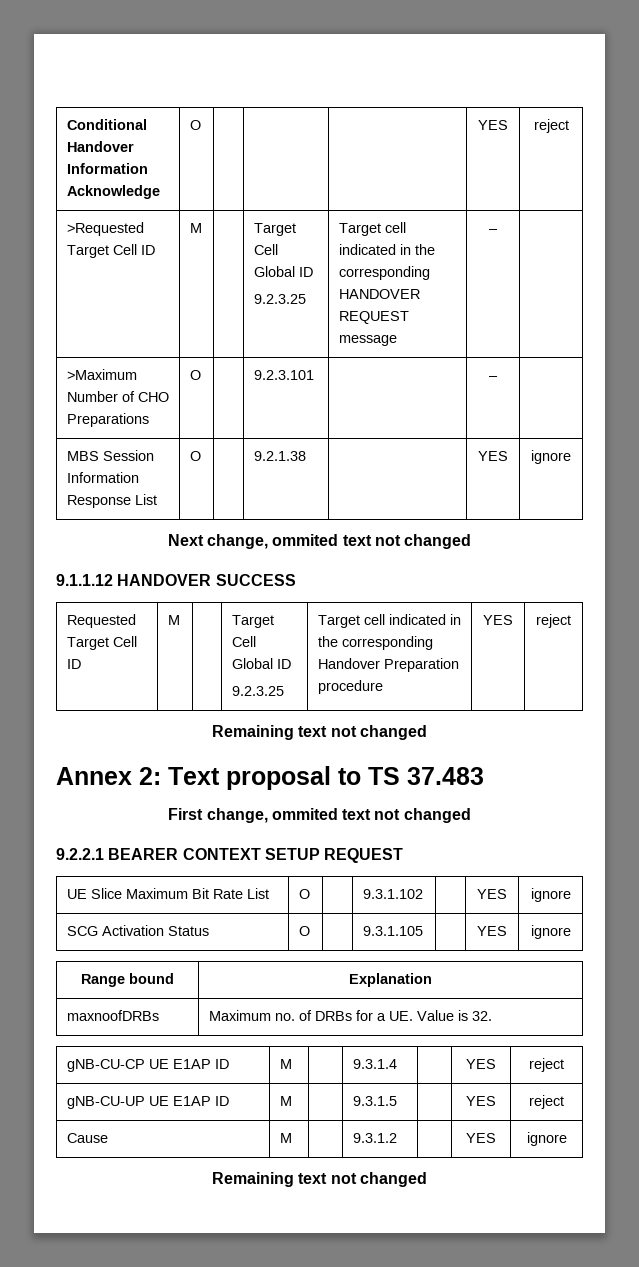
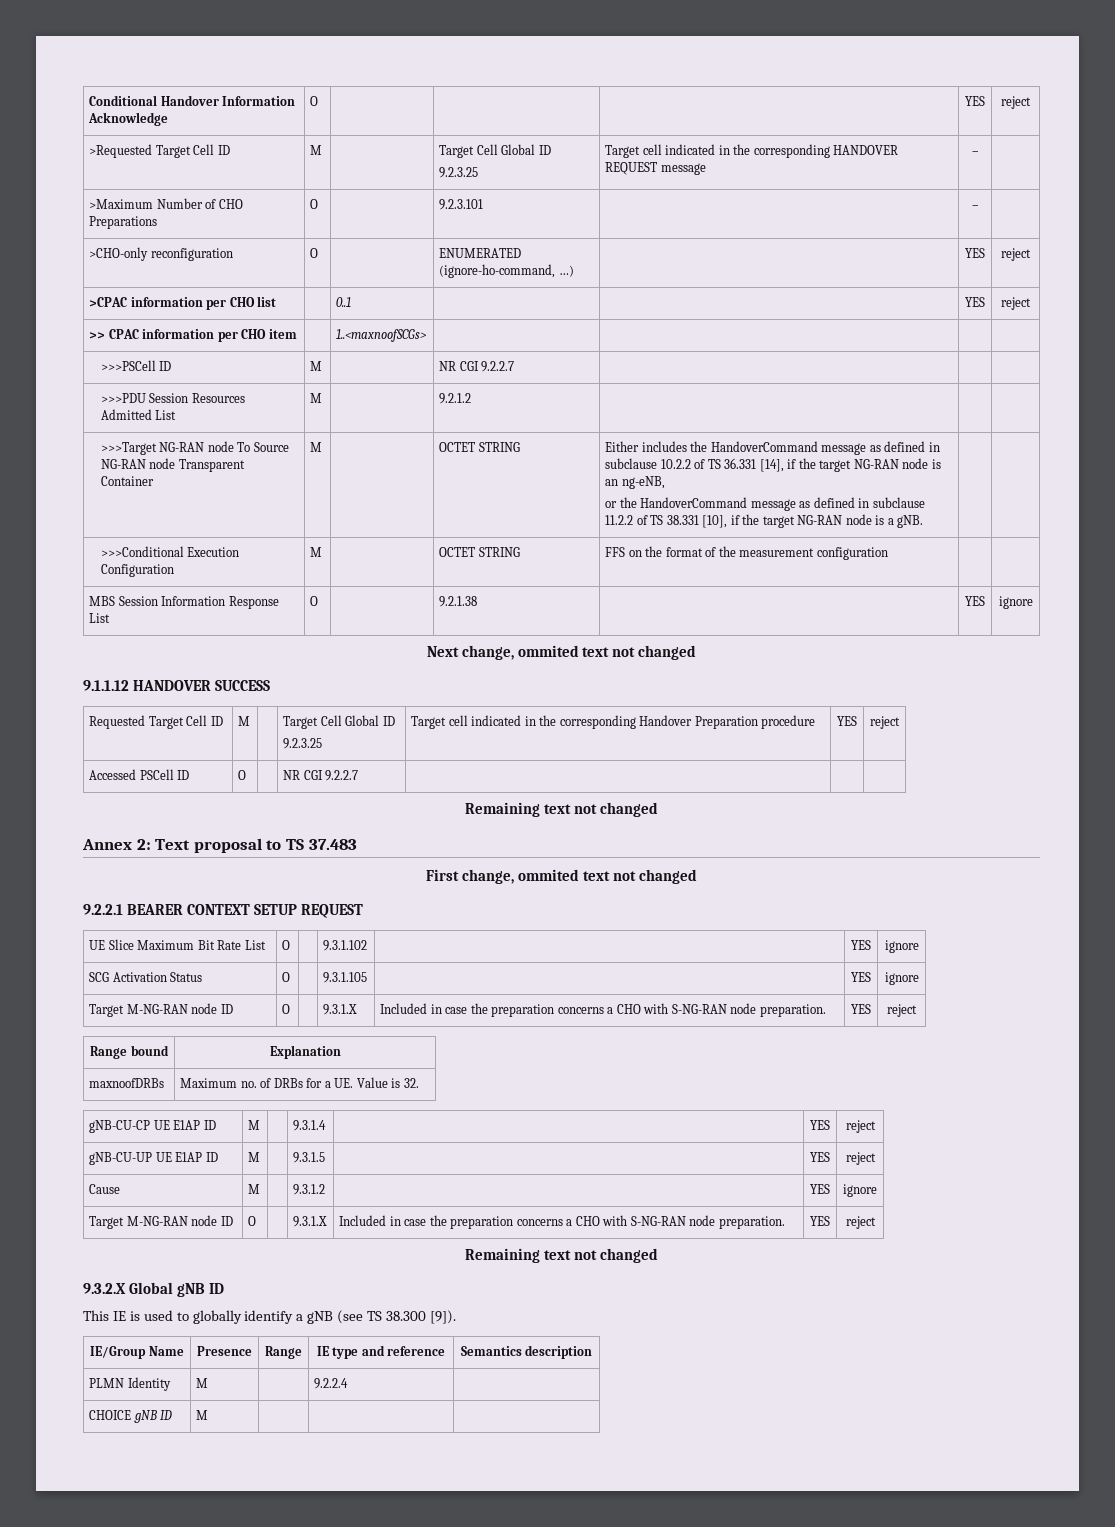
(498, 378) none -> [89,247,233,261] [310,248,319,258] [439,248,522,258] [439,264,574,278] [965,248,985,258] [1001,248,1031,261] [89,296,277,310] [336,297,352,307] [965,297,985,307] [1001,297,1031,310] [89,329,297,342] [336,329,428,342] [100,360,172,371] [310,361,323,371] [439,361,515,372] [100,393,245,403] [100,409,177,420] [310,393,323,403] [439,393,472,404] [100,441,289,455] [100,458,245,472] [100,476,154,486] [310,442,323,452] [439,442,520,452] [605,441,940,455] [605,458,941,472] [605,476,665,489] [605,497,925,511] [605,514,924,528] [100,546,240,557] [100,564,174,577] [310,547,323,557] [439,547,520,557] [605,546,888,560] // >CHO-only reconfiguration | O | | ENUMERATED (ignore-ho-command, …) | | YES | reject // >CPAC information per CHO list | | 0..1 | | | YES | reject // >> CPAC information per CHO item | | 1..<maxnoofSCGs> | | | | // >>>PSCell ID | M | | NR CGI 9.2.2.7 | | | // >>>PDU Session Resources Admitted List | M | | 9.2.1.2 | | | // >>>Target NG-RAN node To Source NG-RAN node Transparent Container | M | | OCTET STRING | Either includes the HandoverCommand message as defined in subclause 10.2.2 of TS 36.331 [14], if the target NG-RAN node is an ng-eNB, // or the HandoverCommand message as defined in subclause 11.2.2 of TS 38.331 [10], if the target NG-RAN node is a gNB. | | // >>>Conditional Execution Configuration | M | | OCTET STRING | FFS on the format of the measurement configuration | |
(571, 621) none -> [89,769,190,780] [238,770,247,780] [283,770,359,781] // Accessed PSCell ID | O | | NR CGI 9.2.2.7 | | |
(571, 932) none -> [89,1003,233,1017] [282,1004,291,1014] [323,1004,358,1015] [380,1003,826,1017] [851,1004,871,1014] [887,1004,917,1017] // Target M-NG-RAN node ID | O | | 9.3.1.X | Included in case the preparation concerns a CHO with S-NG-RAN node preparation. | YES | reject
[212,1172,427,1187] // Remaining text not changed -> [89,1215,233,1229] [248,1216,257,1226] [293,1216,328,1227] [339,1215,785,1229] [810,1216,830,1226] [845,1216,876,1229] [465,1248,658,1263] [83,1282,224,1297] [83,1310,456,1324] [90,1346,184,1359] [197,1346,252,1356] [265,1346,302,1359] [316,1345,446,1359] [460,1345,593,1359] [89,1377,171,1391] [196,1378,209,1388] [314,1378,349,1389] [89,1410,173,1423] [196,1410,209,1420] // Target M-NG-RAN node ID | O | | 9.3.1.X | Included in case the preparation concerns a CHO with S-NG-RAN node preparation. | YES | reject // Remaining text not changed // 9.3.2.X Global gNB ID // This IE is used to globally identify a gNB (see TS 38.300 [9]). // IE/Group Name | Presence | Range | IE type and reference | Semantics description // PLMN Identity | M | | 9.2.2.4 | // CHOICE gNB ID | M | | |

